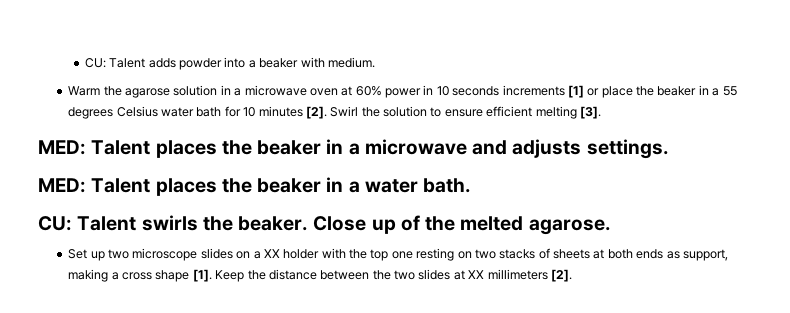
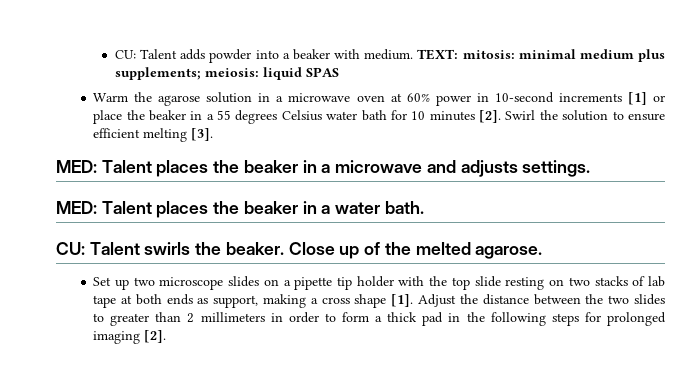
(375, 62) none -> [417,49,665,62] [114,67,339,80] TEXT: mitosis: minimal medium plus supplements; meiosis: liquid SPAS
[436,86,500,96] 10 seconds -> [494,92,554,103] 10-second
[263,249,280,258] XX -> [294,277,352,290] pipette tip
[391,251,413,259] one -> [474,276,501,287] slide
[553,249,591,259] sheets -> [648,276,666,287] [93,295,117,308] lab tape
[215,270,245,282] Keep -> [418,294,457,307] Adjust
[453,269,548,280] at XX millimeters -> [93,312,666,326] [93,331,141,344] to greater than 2 millimeters in order to form a thick pad in the following steps for prolonged imaging

